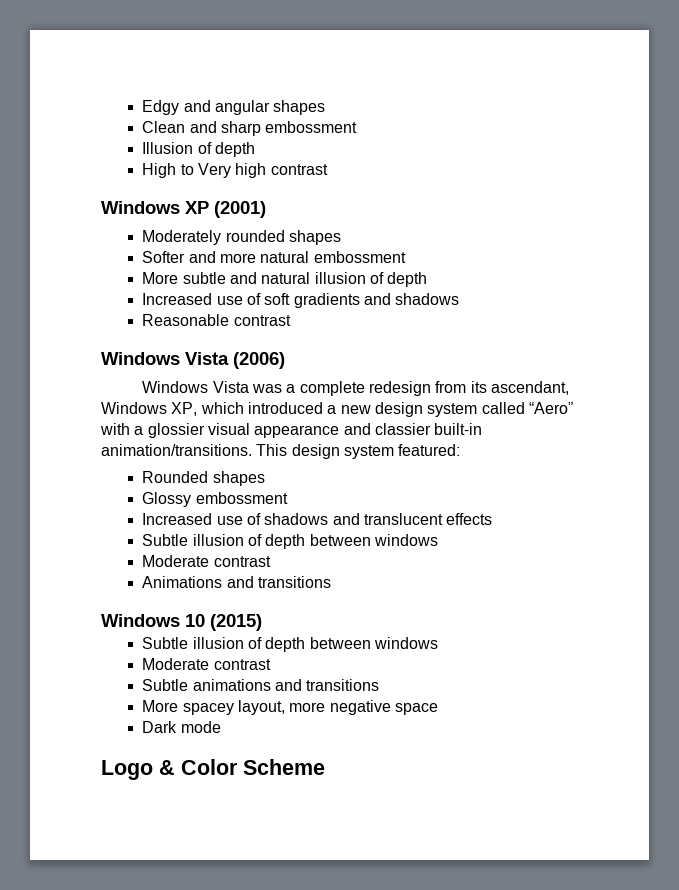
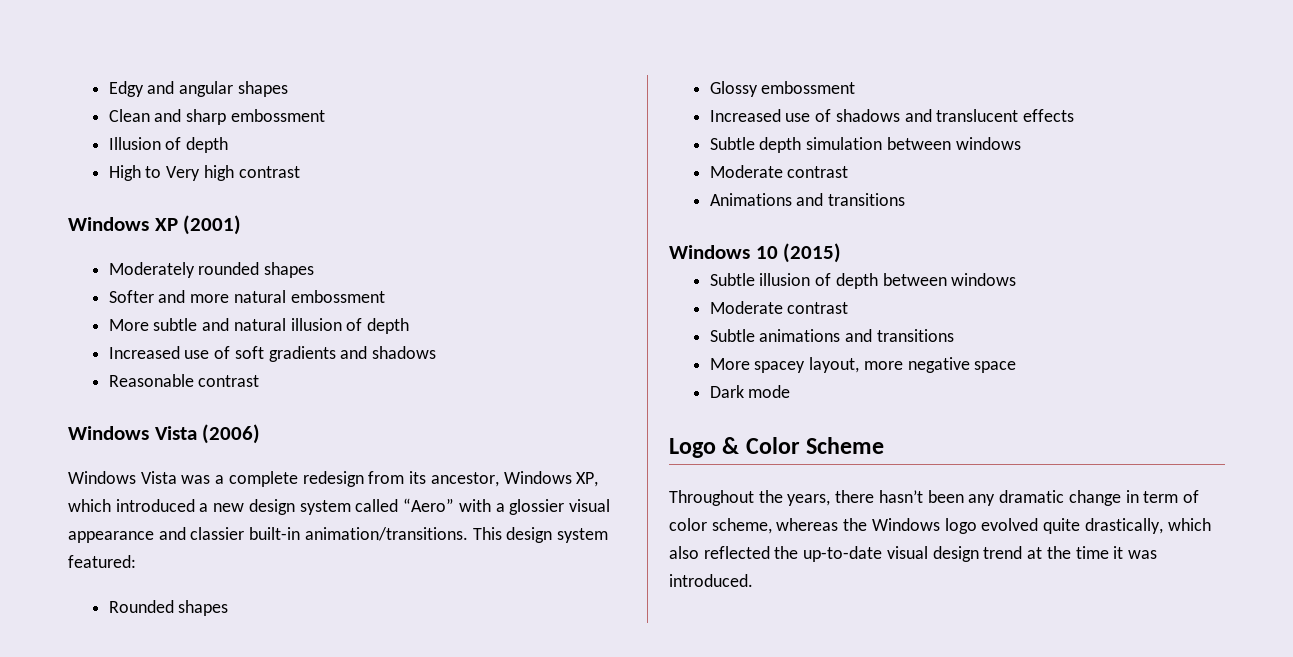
[490,381,569,395] ascendant, -> [430,472,499,487] ancestor,
[192,534,306,549] illusion of depth -> [759,137,883,153] depth simulation
(325, 767) none -> [669,490,1199,506] [669,518,1211,534] [669,546,1157,562] [669,574,753,587] // Throughout the years, there hasn’t been any dramatic change in term of color scheme, whereas the Windows logo evolved quite drastically, which also reflected the up-to-date visual design trend at the time it was introduced.

